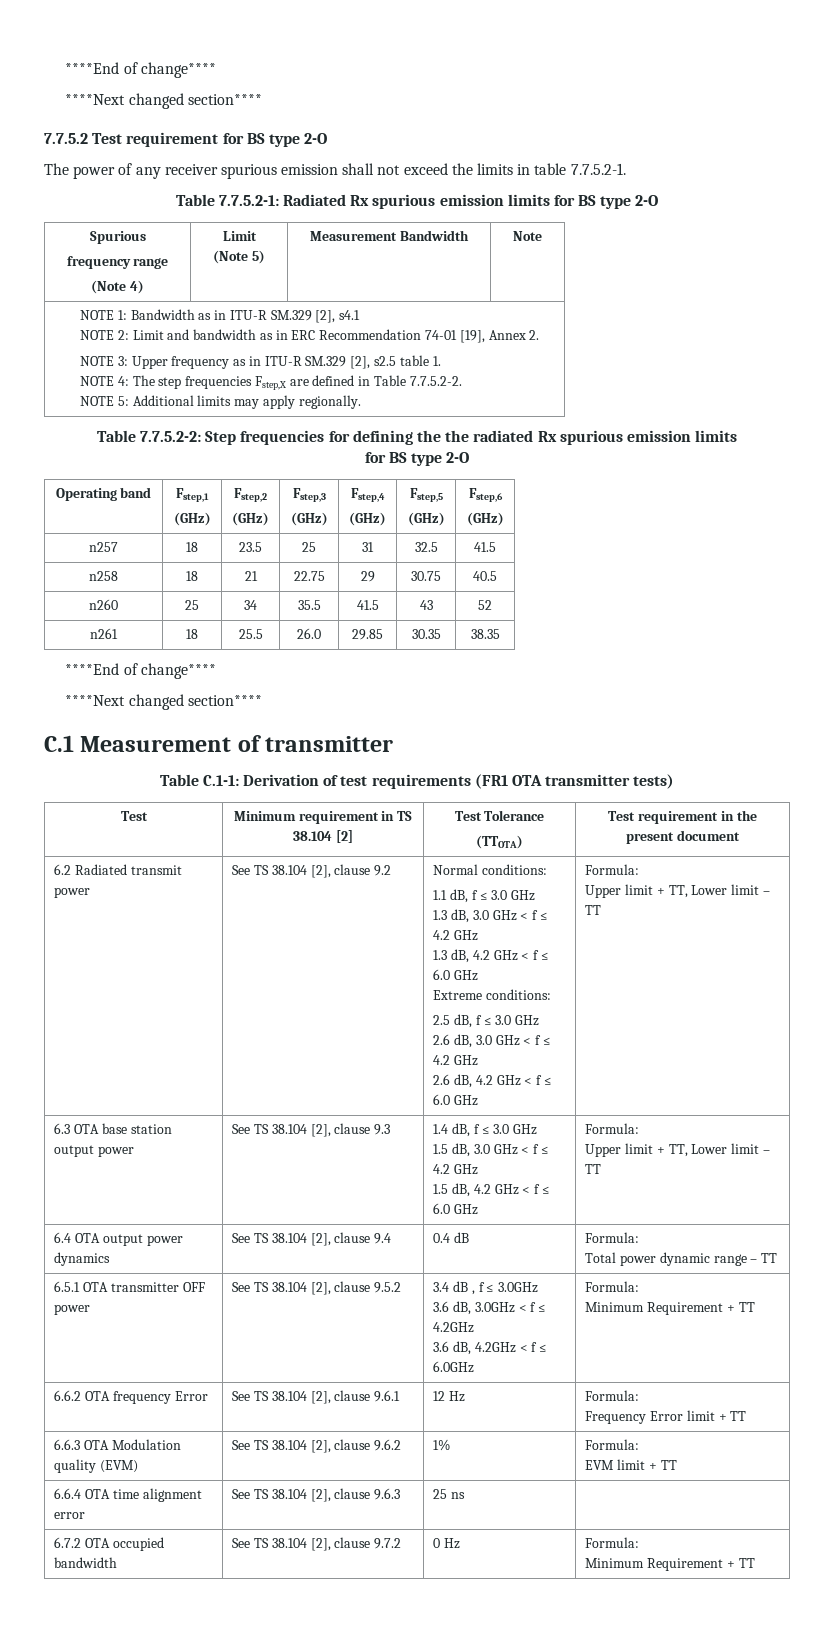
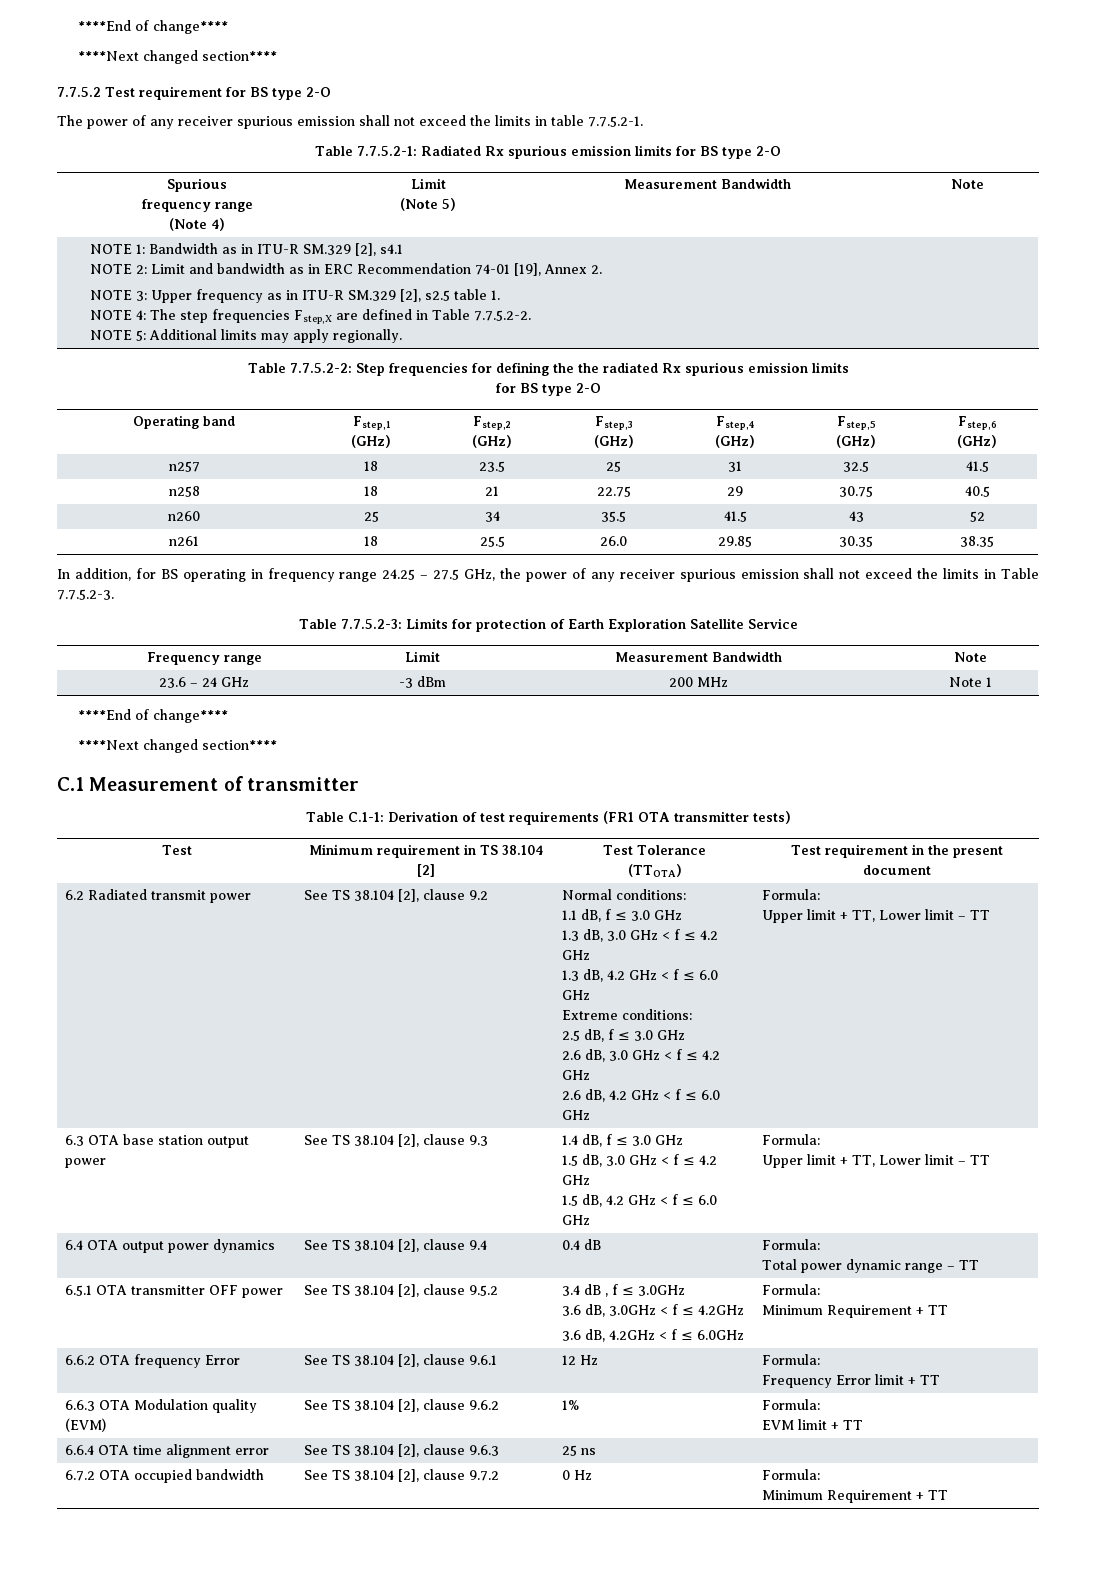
(500, 634) none -> [57,568,1039,582] [57,589,114,600] [298,618,798,632] [146,652,262,665] [405,651,440,662] [615,651,782,662] [954,652,987,662] [159,677,249,688] [399,676,446,688] [669,677,728,687] [949,677,992,687] // In addition, for BS operating in frequency range 24.25 – 27.5 GHz, the power of any receiver spurious emission shall not exceed the limits in Table 7.7.5.2-3. // Table 7.7.5.2-3: Limits for protection of Earth Exploration Satellite Service // Frequency range | Limit | Measurement Bandwidth | Note // 23.6 – 24 GHz | -3 dBm | 200 MHz | Note 1

